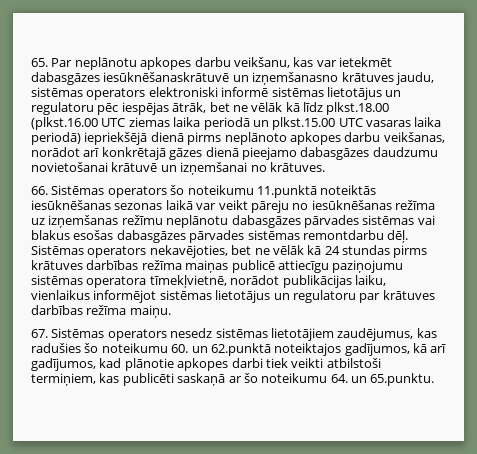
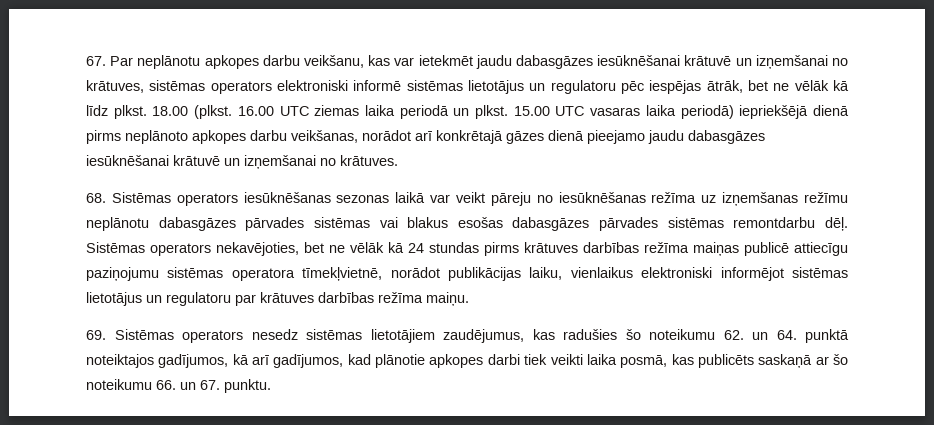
[31,58,48,67] 65. -> [86,56,106,66] 67.
[31,72,434,85] dabasgāzes iesūknēšanaskrātuvē un izņemšanasno krātuves jaudu, -> [475,55,849,69] [86,80,144,93] jaudu dabasgāzes iesūknēšanai krātuvē un izņemšanai no krātuves,
[326,102,390,115] [31,117,98,130] plkst.18.00 (plkst.16.00 -> [113,105,274,119] plkst. 18.00 (plkst. 16.00
[272,117,336,130] plkst.15.00 -> [475,105,550,119] plkst. 15.00
[300,147,438,160] [31,162,108,172] dabasgāzes daudzumu novietošanai -> [648,130,765,144] [86,155,169,166] jaudu dabasgāzes iesūknēšanai
[31,185,377,198] 66. Sistēmas operators šo noteikumu 11.punktā noteiktās -> [86,192,238,206] 68. Sistēmas operators
(90, 295) none -> [641,267,713,278] elektroniski
[31,329,48,338] 67. -> [86,330,106,340] 69.
[171,343,271,356] 60. un 62.punktā -> [723,329,849,343] 62. un 64. punktā
[326,358,381,368] [31,373,435,386] atbilstoši termiņiem, kas publicēti saskaņā ar šo noteikumu 64. un 65.punktu. -> [586,354,849,368] [86,379,271,393] laika posmā, kas publicēts saskaņā ar šo noteikumu 66. un 67. punktu.

